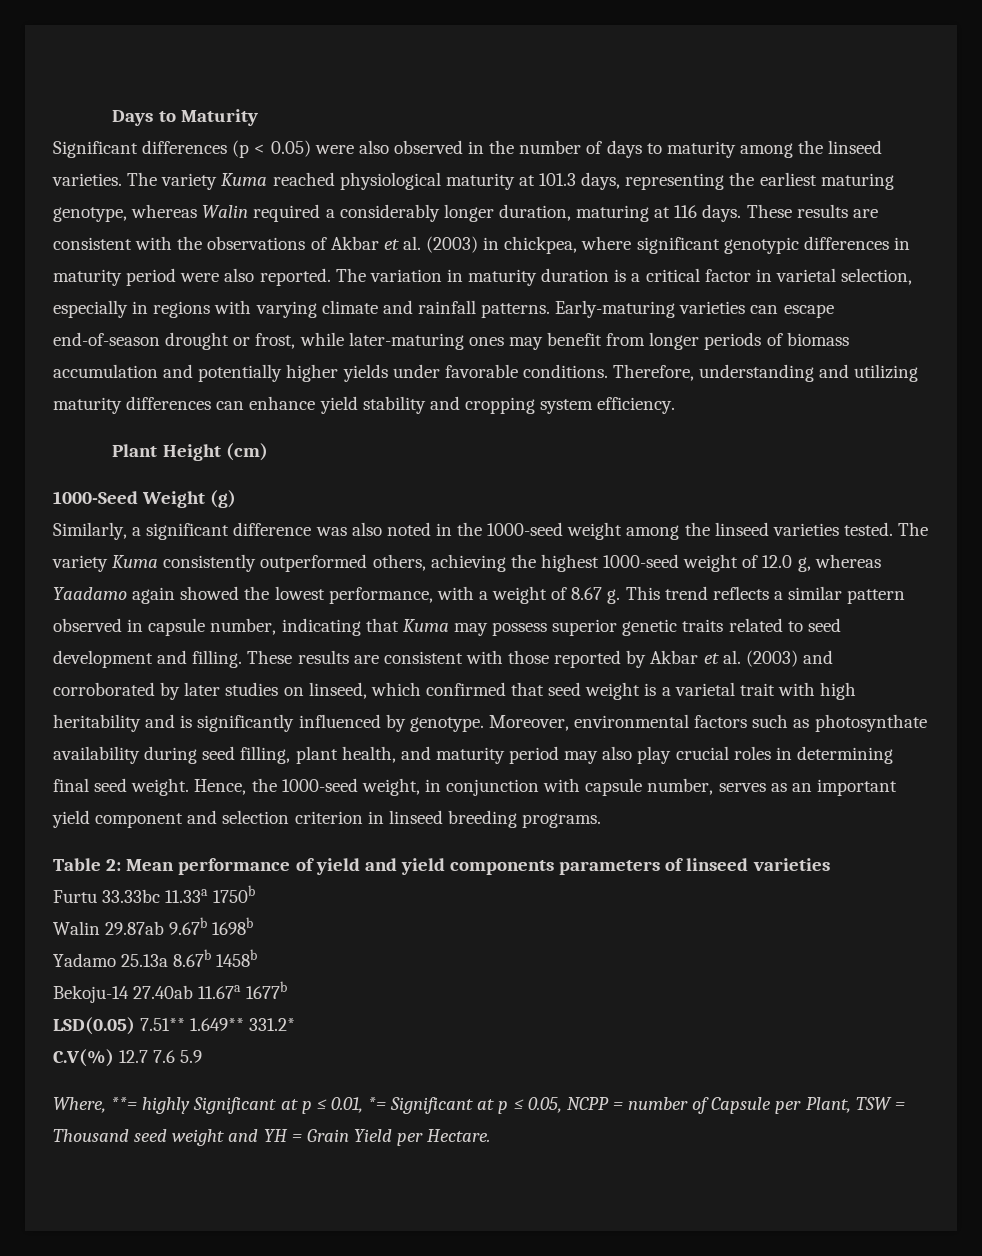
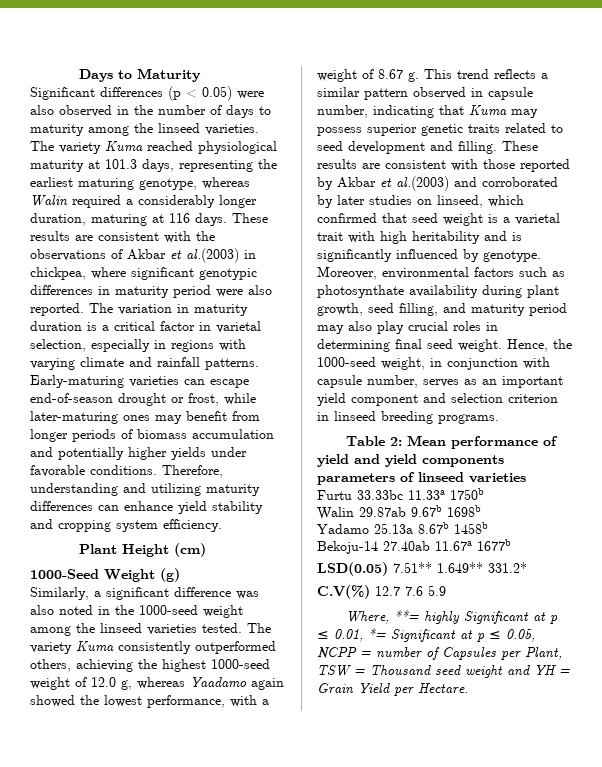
[402,236,479,253] al. (2003) -> [186,248,239,263] al.(2003)
[722,650,798,667] al. (2003) -> [396,176,449,191] al.(2003)
[202,746,396,764] seed filling, plant health, -> [527,285,559,298] [317,303,438,316] plant growth, seed filling,
[711,1097,772,1114] Capsule -> [442,647,496,660] Capsules

